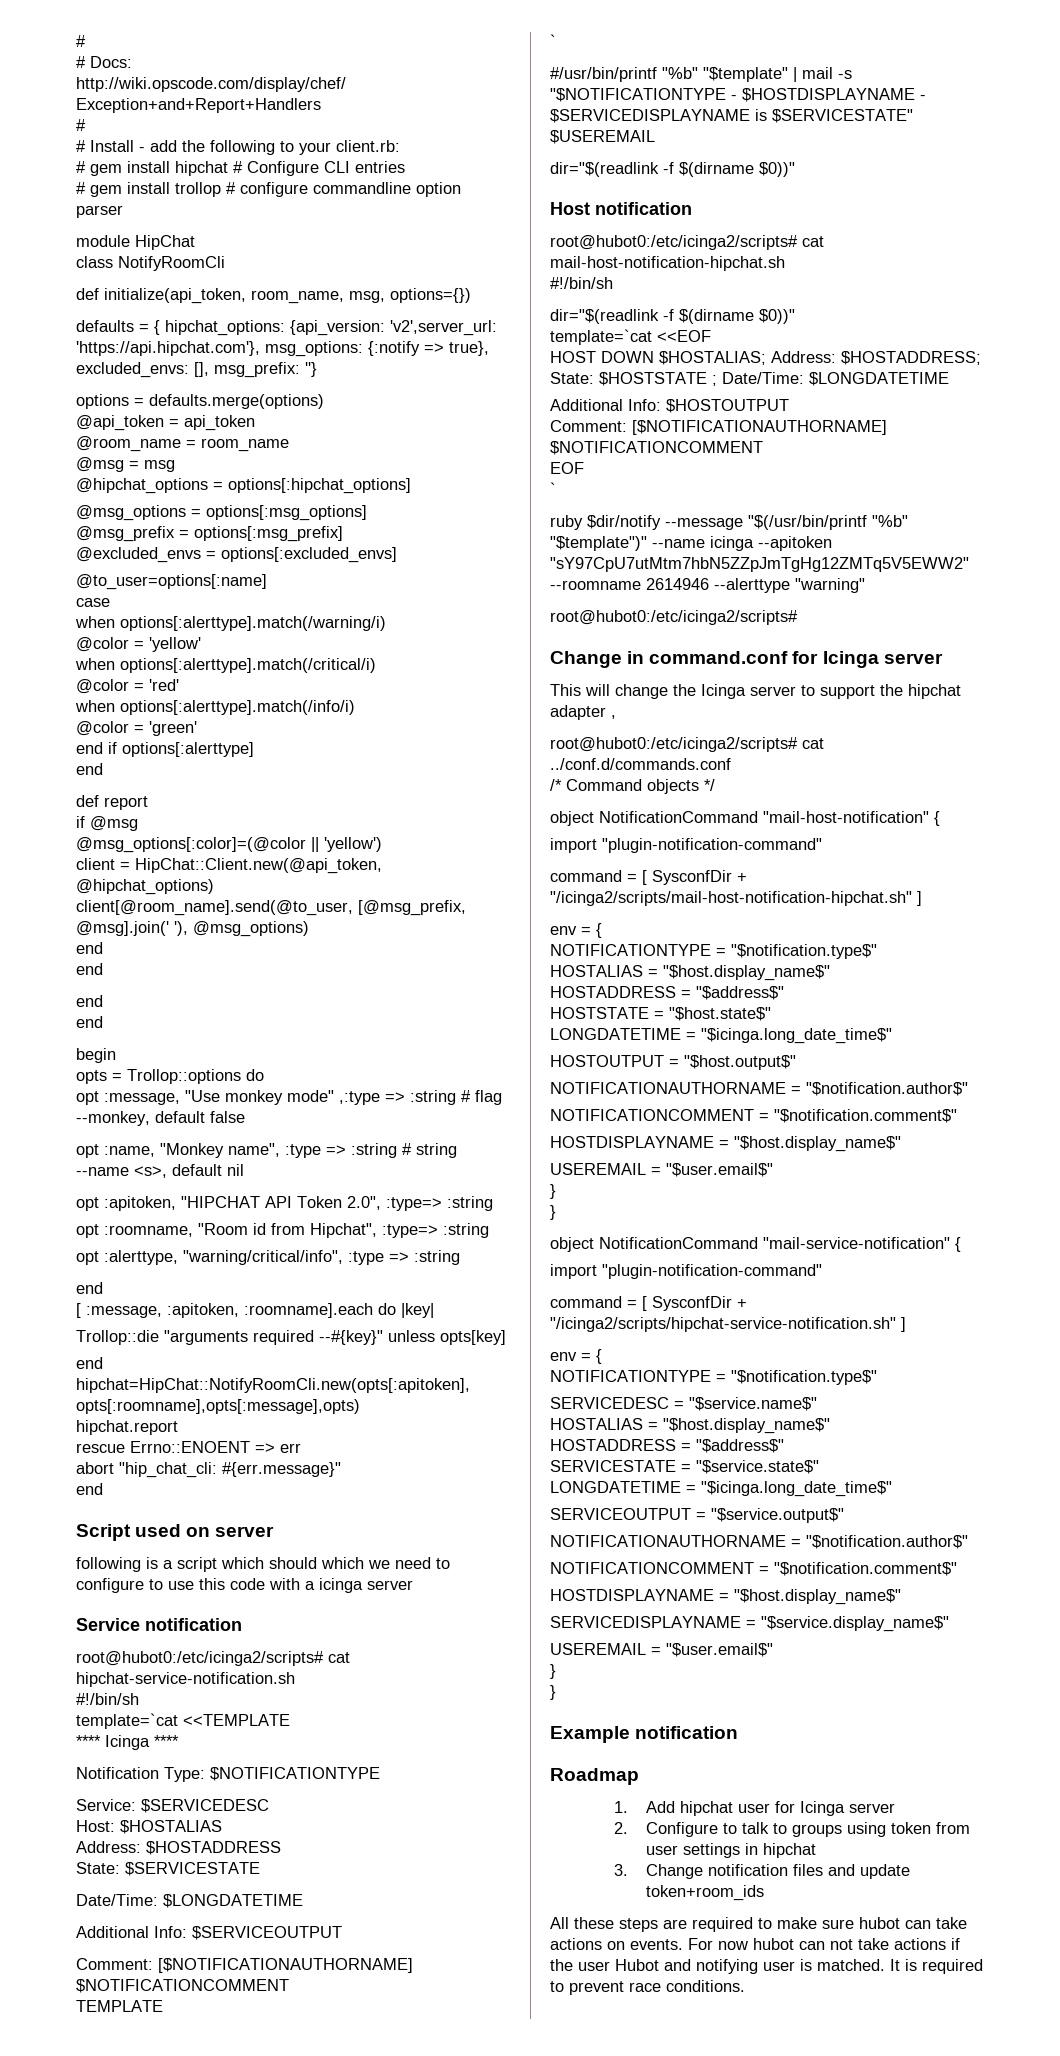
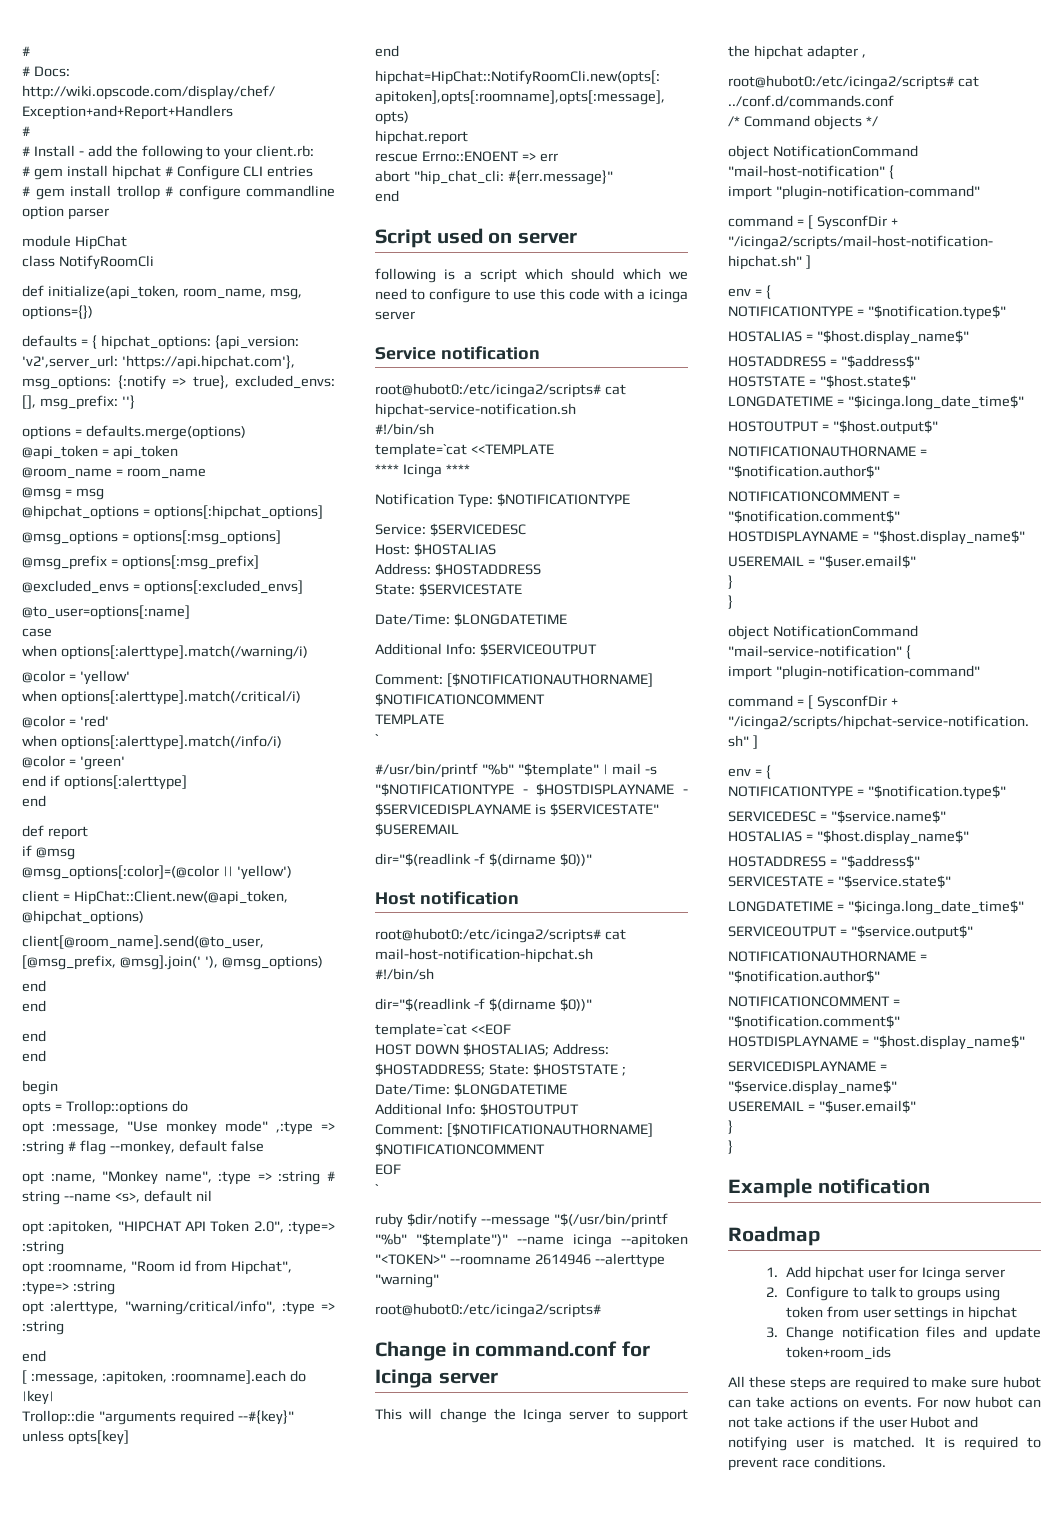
[550,557,969,572] "sY97CpU7utMtm7hbN5ZZpJmTgHg12ZMTq5V5EWW2" -> [375,1254,446,1265] "<TOKEN>"

